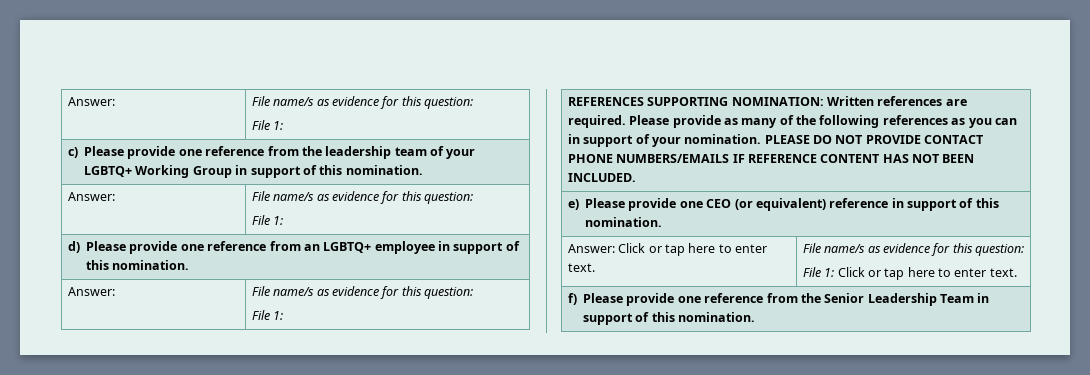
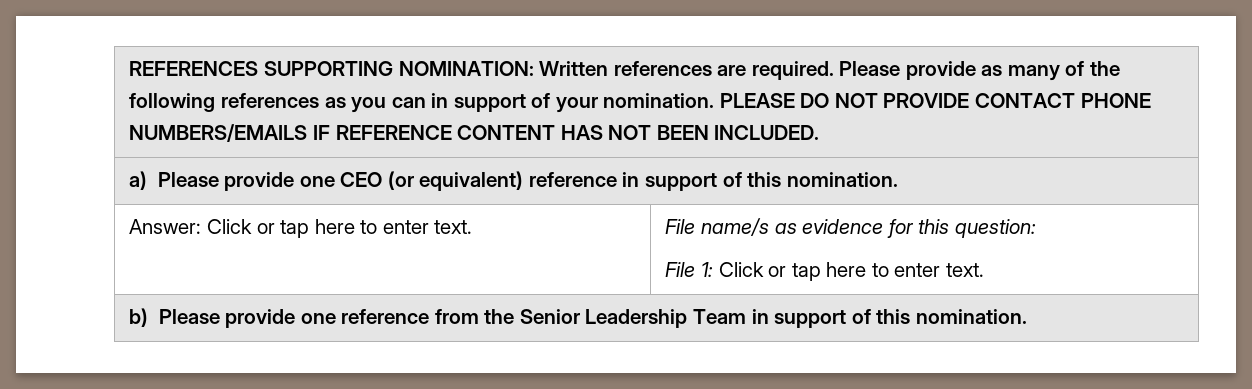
[67,97,115,106] [251,96,474,109] [251,120,284,130] [67,146,476,159] [84,165,423,178] [67,192,115,201] [251,191,474,204] [251,215,284,225] [67,241,520,254] [86,260,190,270] [67,287,115,296] [251,286,474,299] [251,310,284,320] Answer: | File name/s as evidence for this question: // File 1: // c) Please provide one reference from the leadership team of your LGBTQ+ Working Group in support of this nomination. // Answer: | File name/s as evidence for this question: // File 1: // d) Please provide one reference from an LGBTQ+ employee in support of this nomination. // Answer: | File name/s as evidence for this question: // File 1: // -> (129, 68) none
[567,199,579,210] e) -> [129,171,148,190] a)
[567,293,577,305] f) -> [129,308,149,327] b)

